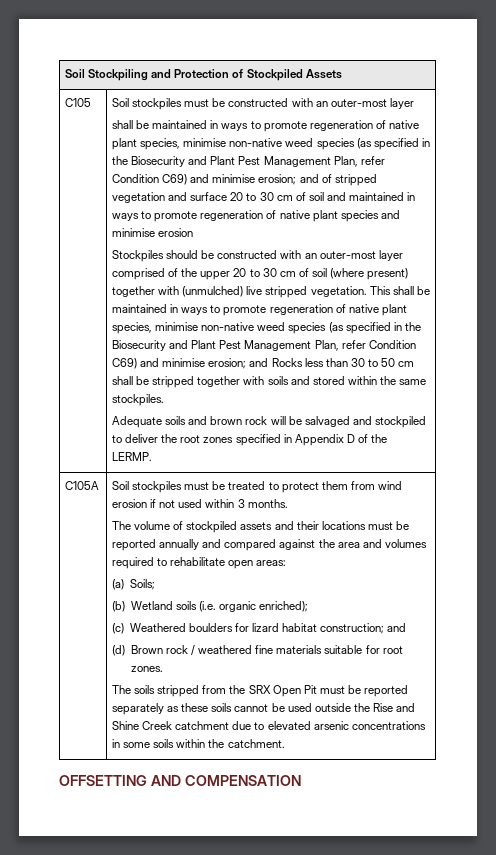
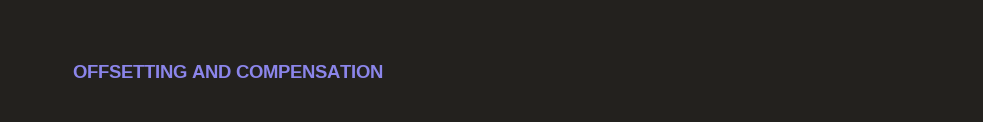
[65,69,342,81] [65,98,92,107] [112,98,414,110] [112,120,420,132] [112,138,430,150] [112,156,385,167] [112,174,377,186] [112,192,416,203] [112,210,400,222] [112,228,194,237] [112,250,403,262] [112,268,409,280] [112,286,430,298] [112,304,407,316] [112,322,421,334] [112,340,416,351] [112,358,415,369] [112,376,427,388] [112,394,165,406] [112,416,427,428] [112,434,388,446] [112,452,153,461] [65,481,100,490] [112,481,403,493] [112,499,288,508] [112,521,410,533] [112,539,427,551] [112,557,287,569] [112,579,155,590] [112,601,309,612] [112,623,407,634] [112,645,403,656] [130,666,163,672] [112,685,409,697] [112,703,416,715] [112,721,426,730] [112,739,285,748] Soil Stockpiling and Protection of Stockpiled Assets // C105 | Soil stockpiles must be constructed with an outer-most layer // shall be maintained in ways to promote regeneration of native plant species, minimise non-native weed species (as specified in the Biosecurity and Plant Pest Management Plan, refer Condition C69) and minimise erosion; and of stripped vegetation and surface 20 to 30 cm of soil and maintained in ways to promote regeneration of native plant species and minimise erosion // Stockpiles should be constructed with an outer-most layer comprised of the upper 20 to 30 cm of soil (where present) together with (unmulched) live stripped vegetation. This shall be maintained in ways to promote regeneration of native plant species, minimise non-native weed species (as specified in the Biosecurity and Plant Pest Management Plan, refer Condition C69) and minimise erosion; and Rocks less than 30 to 50 cm shall be stripped together with soils and stored within the same stockpiles. // Adequate soils and brown rock will be salvaged and stockpiled to deliver the root zones specified in Appendix D of the LERMP. // C105A | Soil stockpiles must be treated to protect them from wind erosion if not used within 3 months. // The volume of stockpiled assets and their locations must be reported annually and compared against the area and volumes required to rehabilitate open areas: // (a) Soils; // (b) Wetland soils (i.e. organic enriched); // (c) Weathered boulders for lizard habitat construction; and // (d) Brown rock / weathered fine materials suitable for root zones. // The soils stripped from the SRX Open Pit must be reported separately as these soils cannot be used outside the Rise and Shine Creek catchment due to elevated arsenic concentrations in some soils within the catchment. // -> (73, 71) none

